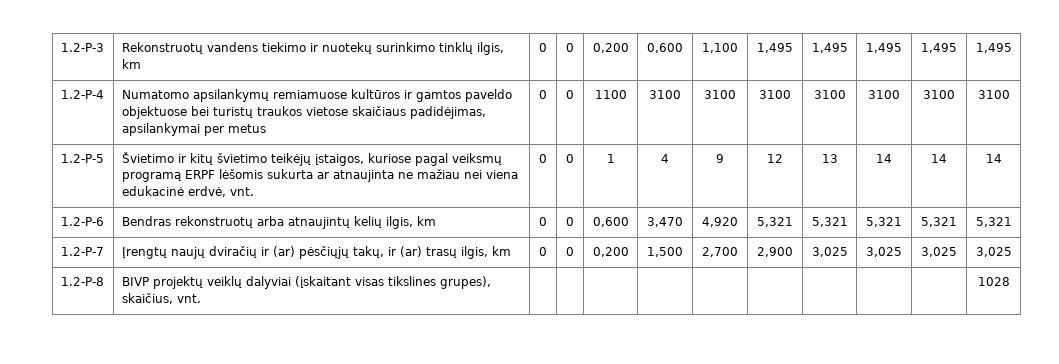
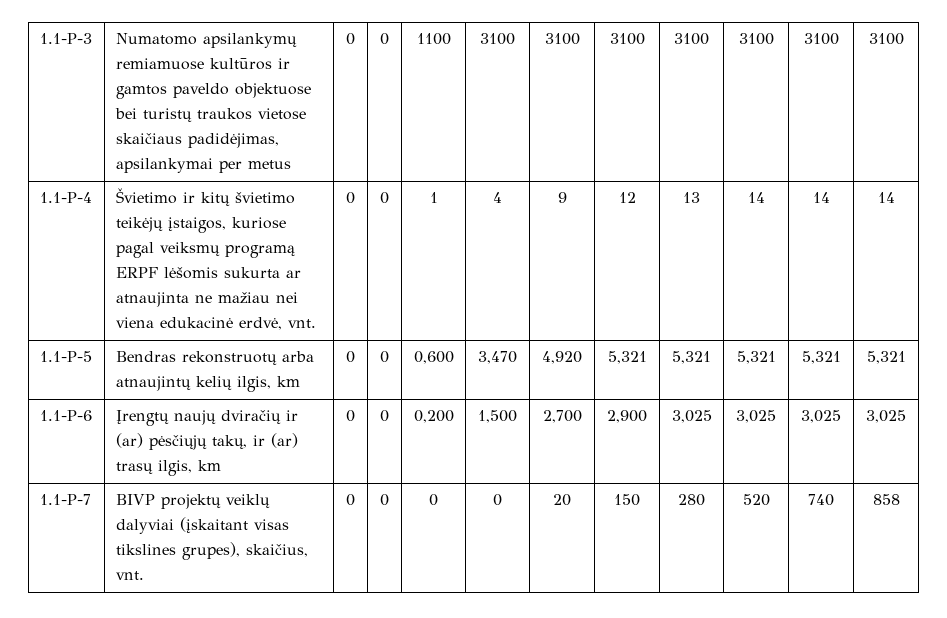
[60,43,104,52] [121,42,504,55] [121,59,141,69] [539,43,547,52] [566,43,574,52] [592,43,629,53] [647,43,683,53] [702,43,738,53] [757,43,793,53] [811,43,848,53] [866,43,902,53] [921,43,957,53] [975,43,1012,53] [60,90,104,99] 1.2-P-3 | Rekonstruotų vandens tiekimo ir nuotekų surinkimo tinklų ilgis, km | 0 | 0 | 0,200 | 0,600 | 1,100 | 1,495 | 1,495 | 1,495 | 1,495 | 1,495 // 1.2-P-4 -> [39,33,92,44] 1.1-P-3
[60,154,104,163] 1.2-P-5 -> [39,192,92,203] 1.1-P-4
[60,217,104,226] 1.2-P-6 -> [39,351,92,362] 1.1-P-5
[60,247,104,256] 1.2-P-7 -> [39,410,92,421] 1.1-P-6
[60,277,104,286] 1.2-P-8 -> [39,494,91,505] 1.1-P-7
[977,277,1010,286] | | | | | | | | | 1028 -> [346,494,355,506] [380,494,389,506] [429,494,438,506] [493,494,502,506] [553,494,571,506] [614,494,640,506] [678,494,705,506] [742,494,770,506] [808,494,834,506] [872,494,900,505] 0 | 0 | 0 | 0 | 20 | 150 | 280 | 520 | 740 | 858

